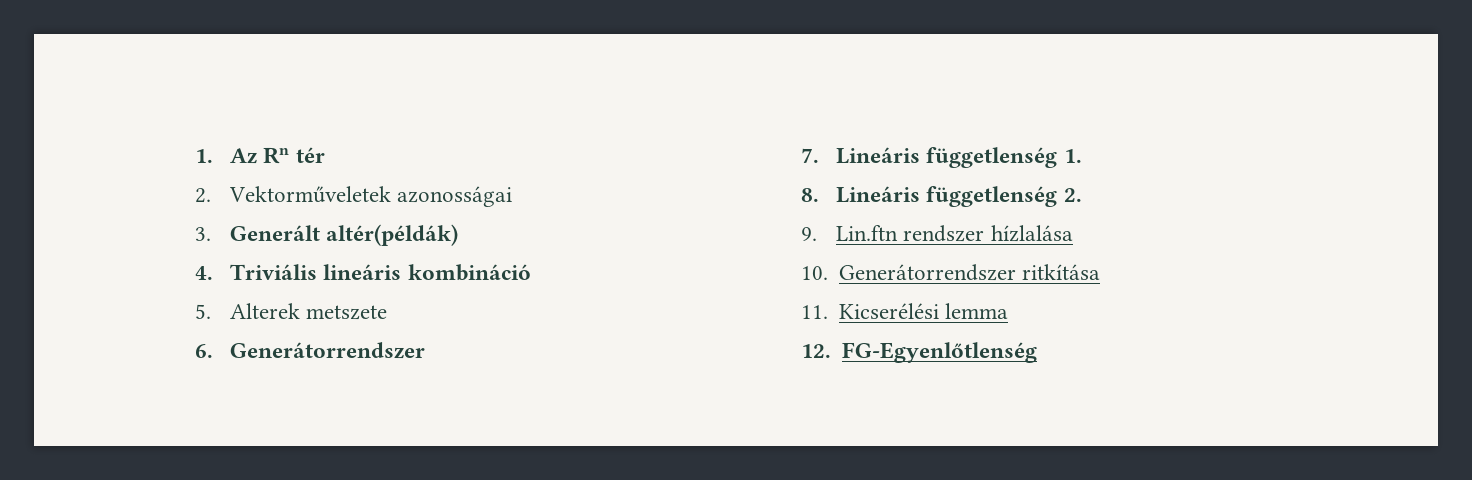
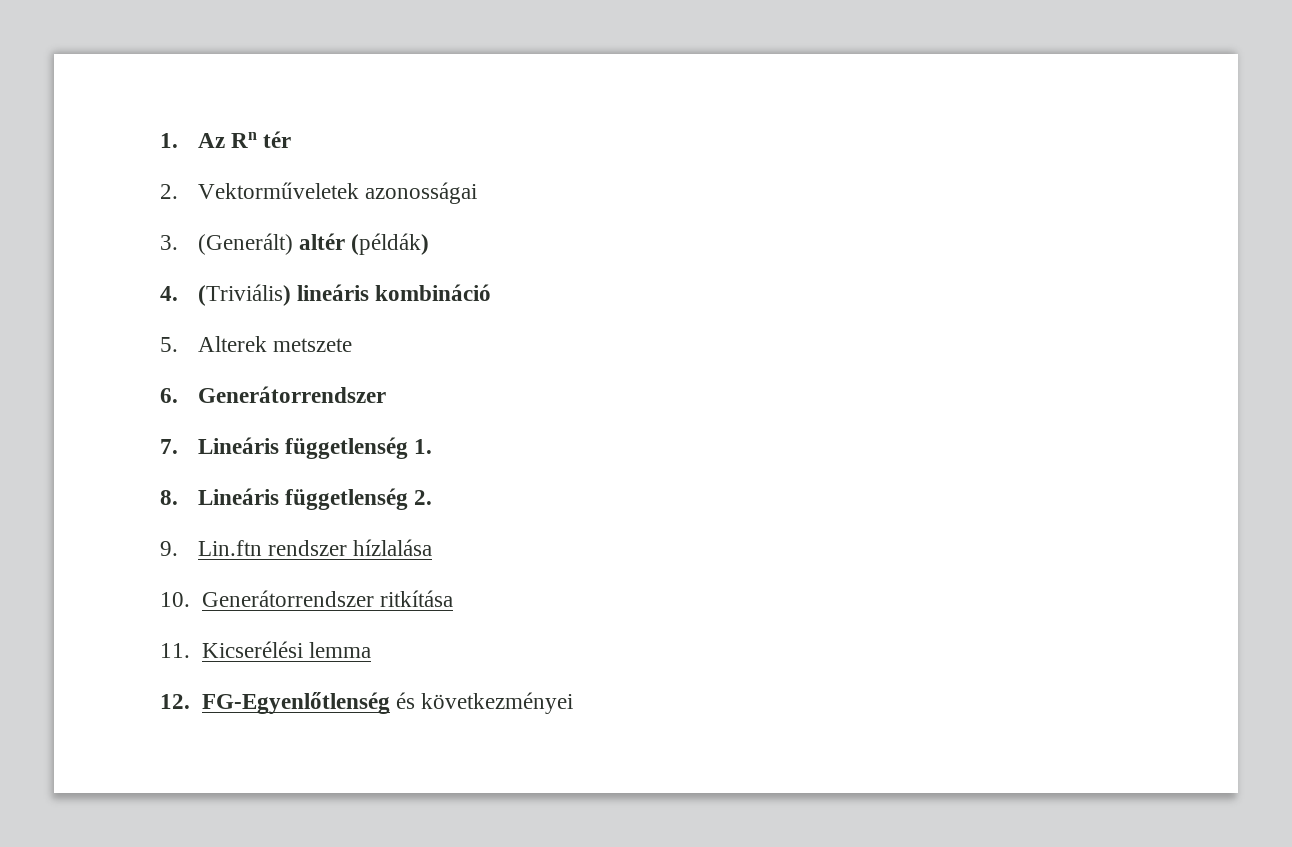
[230,224,459,246] Generált altér(példák) -> [197,233,429,255] (Generált) altér (példák)
[230,264,318,280] Triviális -> [197,284,291,306] (Triviális)
(1038, 352) none -> [395,692,574,714] és következményei

